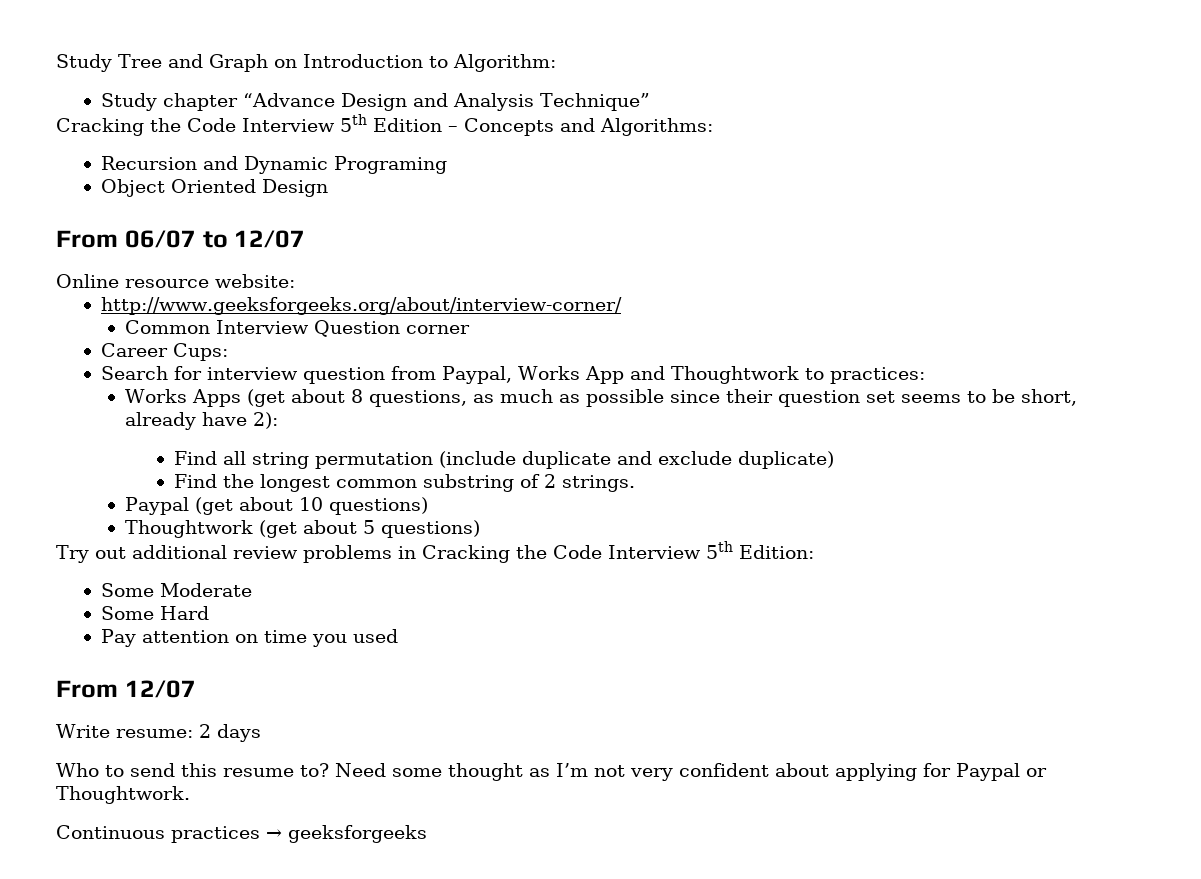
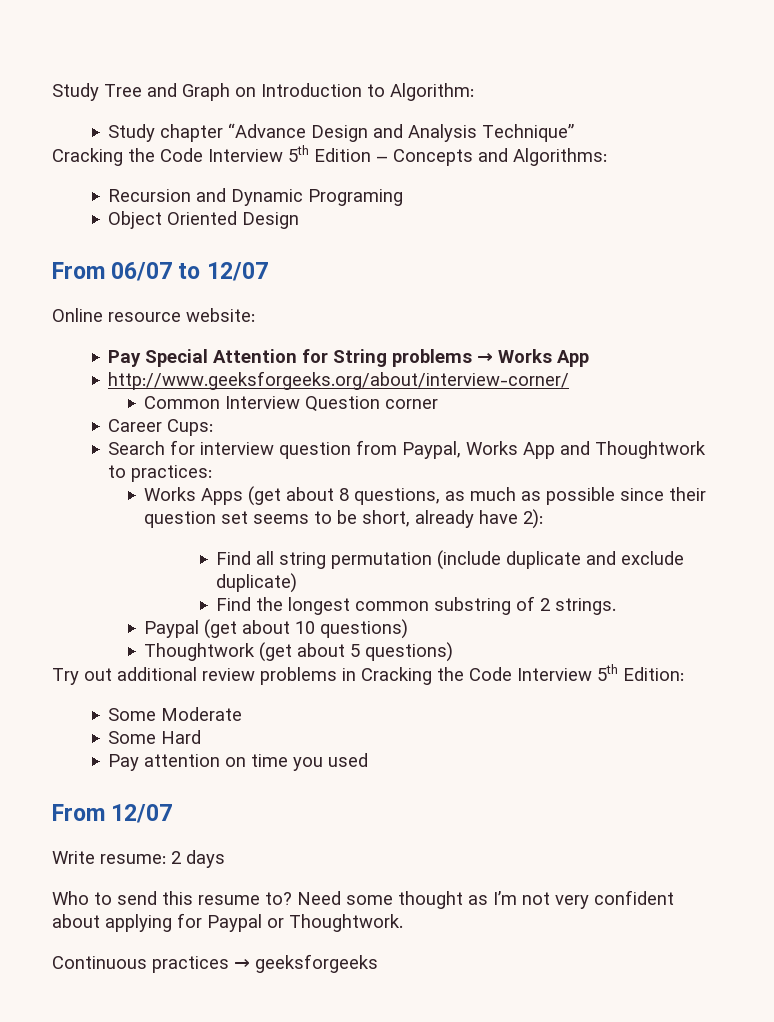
(295, 281) none -> [108,349,590,367] // Pay Special Attention for String problems → Works App

